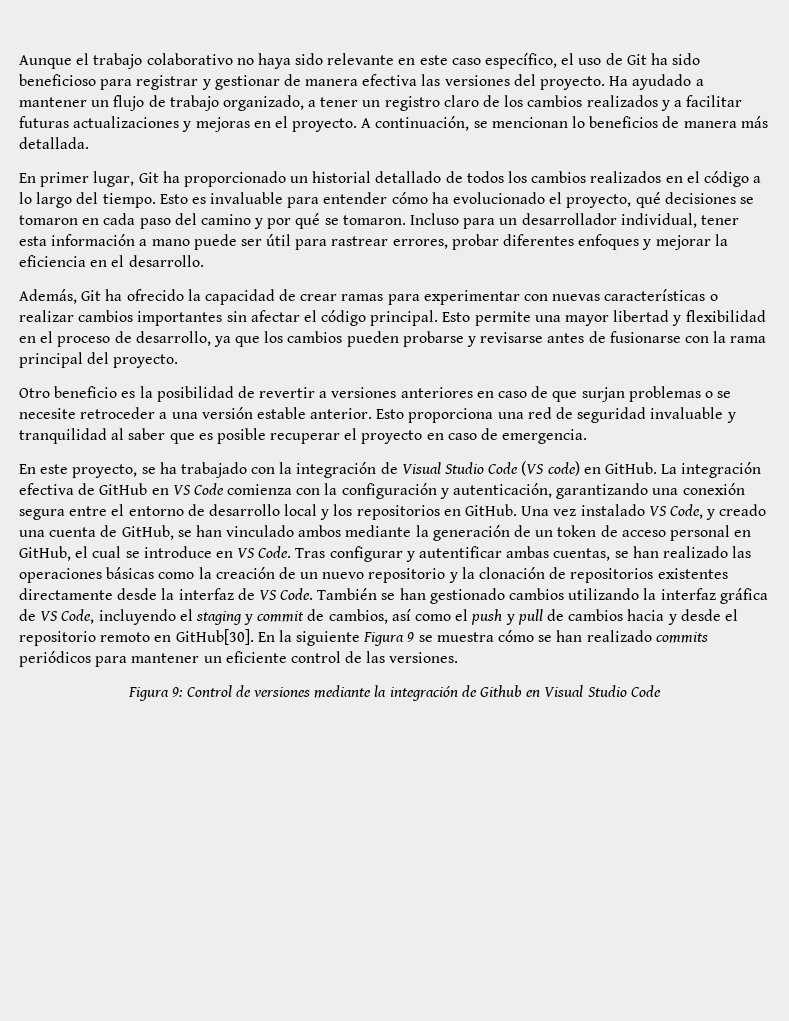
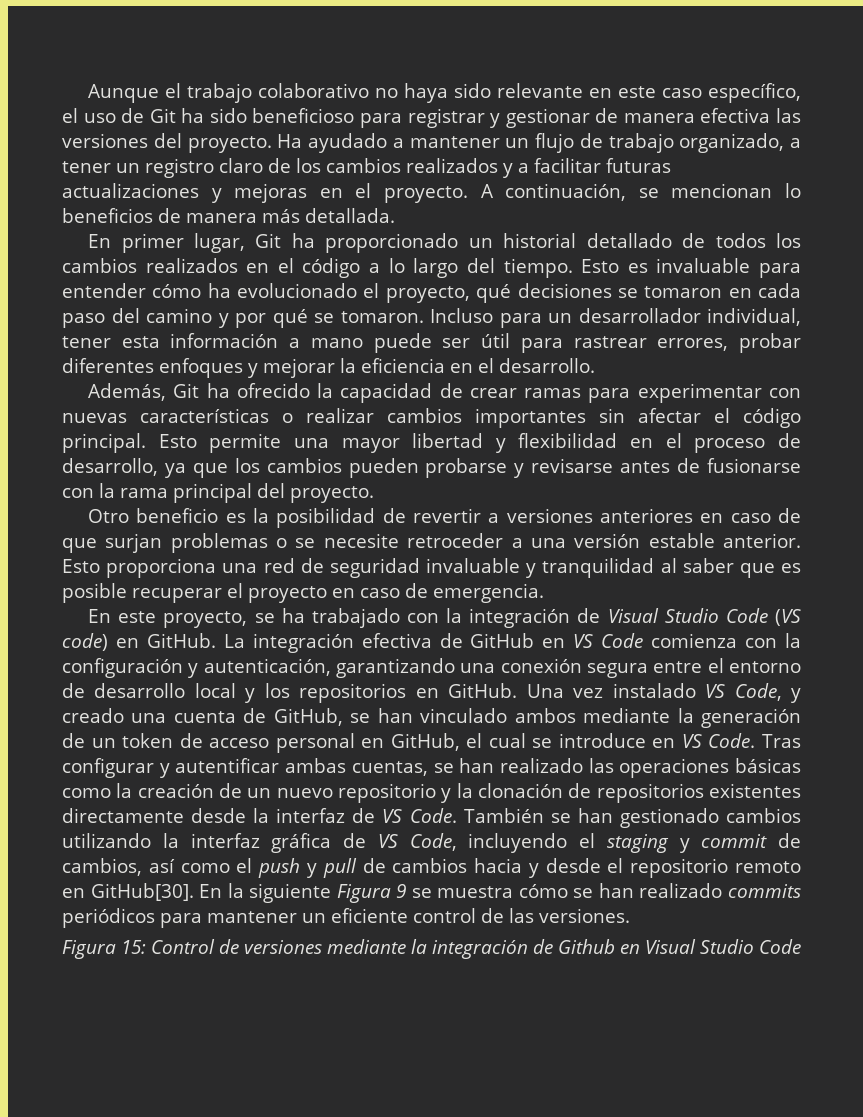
[172,687,184,697] 9: -> [121,940,146,954] 15:

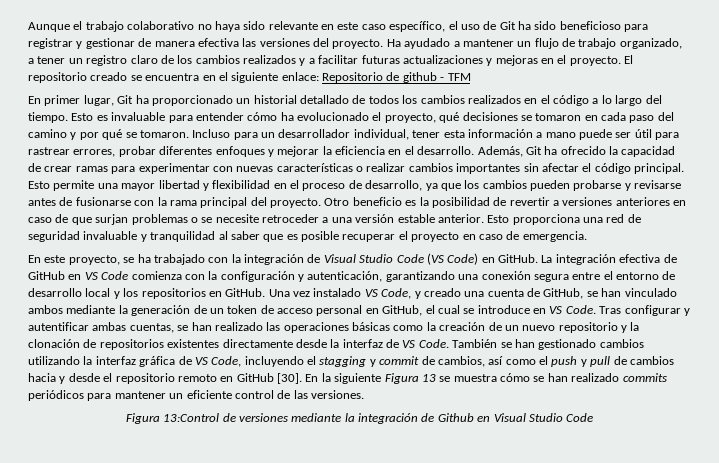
[480,183,802,201] [62,208,395,223] A continuación, se mencionan lo beneficios de manera más detallada. -> [624,55,634,64] [28,72,471,83] El repositorio creado se encuentra en el siguiente enlace: Repositorio de github - TFM
(595, 365) // -> (475, 150) none
(374, 494) // -> (321, 203) none
[62,633,108,651] code) -> [447,253,479,265] Code)
[606,834,669,853] staging -> [319,356,367,367] stagging
[90,883,194,901] GitHub[30]. -> [236,373,302,384] GitHub [30].
[396,884,407,898] 9 -> [421,374,436,382] 13
[121,939,215,954] 15: Control -> [163,413,220,422] 13:Control

